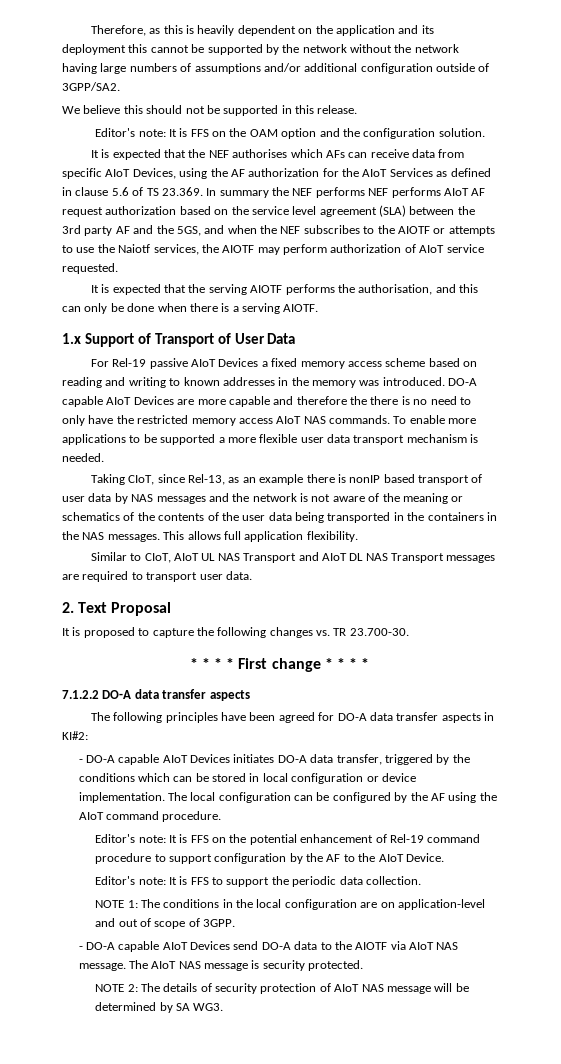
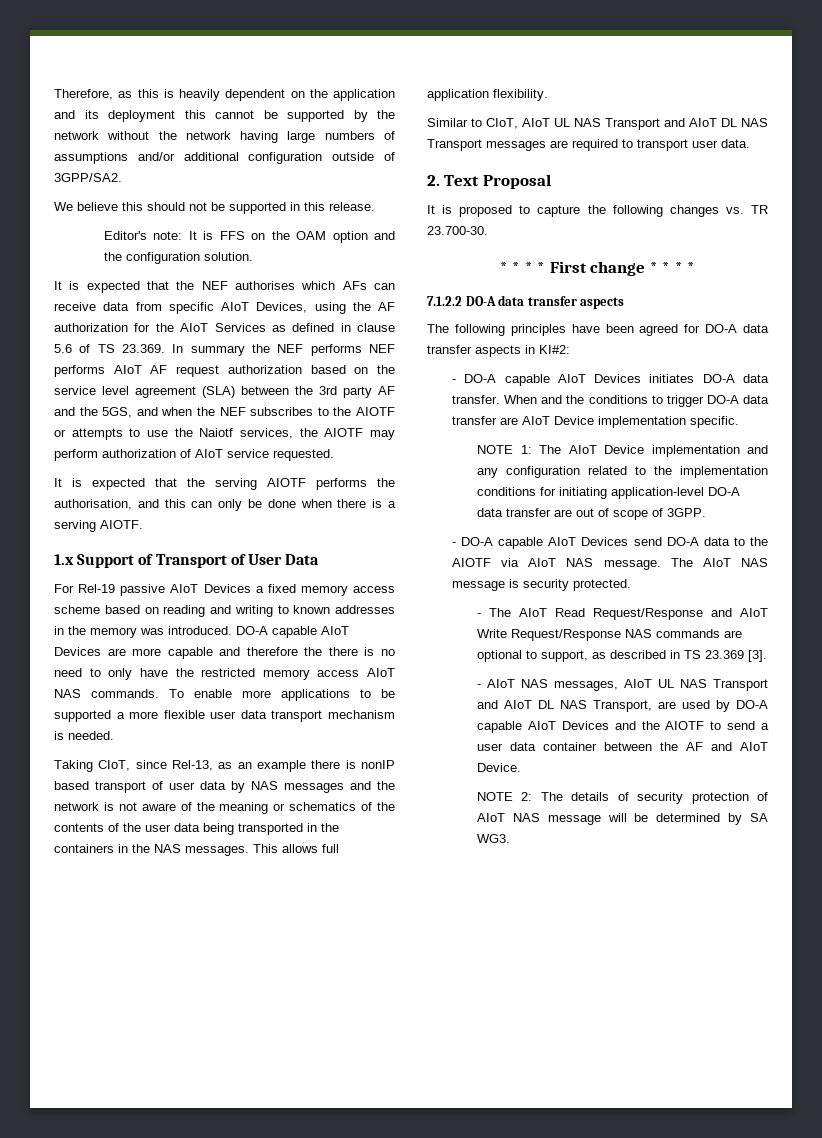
[336,754,470,765] [78,773,416,784] [78,792,497,803] [78,811,222,822] [95,834,481,845] [95,853,444,864] [95,876,421,887] [95,899,485,910] [95,918,116,927] transfer, triggered by the conditions which can be stored in local configuration or device implementation. The local configuration can be configured by the AF using the AIoT command procedure. // Editor's note: It is FFS on the potential enhancement of Rel-19 command procedure to support configuration by the AF to the AIoT Device. // Editor's note: It is FFS to support the periodic data collection. // NOTE 1: The conditions in the local configuration are on application-level and -> [452,395,769,407] [452,416,740,428] [477,445,768,457] [477,466,768,478] [477,487,741,499] [477,508,573,517] transfer. When and the conditions to trigger DO-A data transfer are AIoT Device implementation specific. // NOTE 1: The AIoT Device implementation and any configuration related to the implementation conditions for initiating application-level DO-A data transfer are
(364, 965) none -> [477,608,768,620] [477,629,743,641] [477,650,768,662] [477,679,768,691] [477,700,768,712] [477,721,769,733] [477,742,768,751] [477,763,522,772] // - The AIoT Read Request/Response and AIoT Write Request/Response NAS commands are optional to support, as described in TS 23.369 [3]. // - AIoT NAS messages, AIoT UL NAS Transport and AIoT DL NAS Transport, are used by DO-A capable AIoT Devices and the AIOTF to send a user data container between the AF and AIoT Device.

